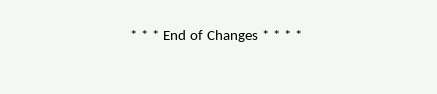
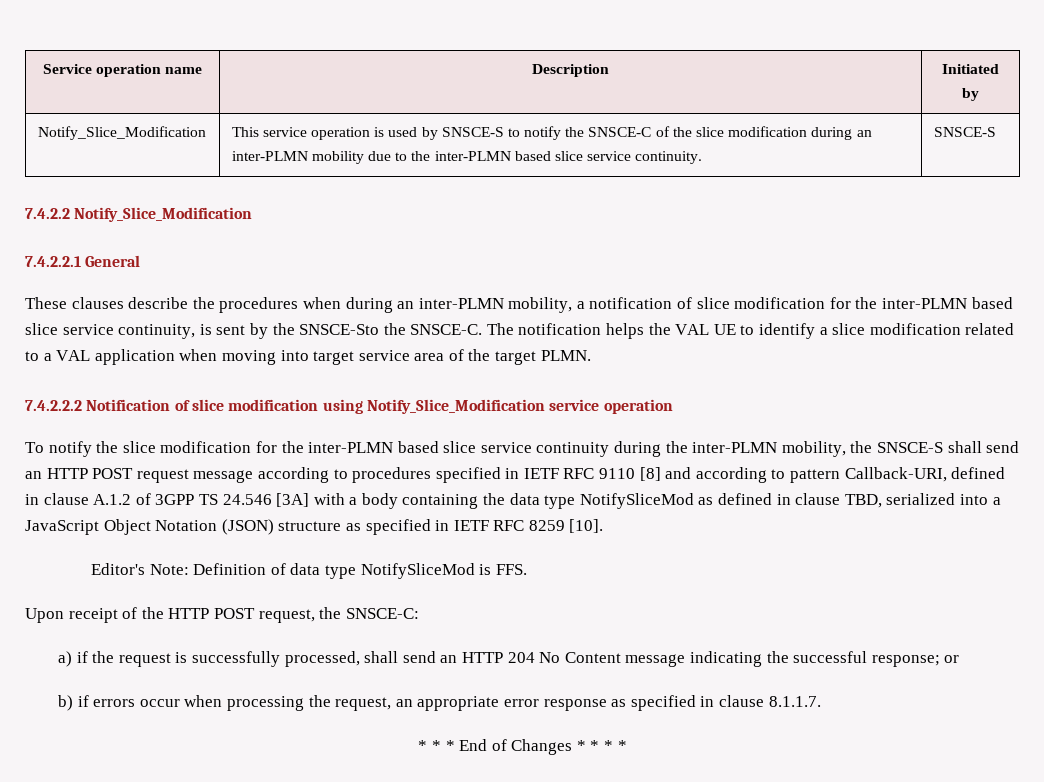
(130, 35) none -> [42,64,203,77] [532,64,609,77] [942,64,999,74] [962,88,979,101] [37,126,206,140] [231,126,872,140] [231,151,703,164] [933,127,996,137] [25,207,253,222] [25,255,141,267] [25,297,1013,313] [25,323,1015,339] [25,349,591,365] [25,399,673,414] [25,441,1020,457] [25,467,1006,483] [25,493,1001,509] [25,519,604,535] [91,563,527,579] [25,607,419,623] [58,651,960,667] [58,695,821,711] Service operation name | Description | Initiated by // Notify_Slice_Modification | This service operation is used by SNSCE-S to notify the SNSCE-C of the slice modification during an inter-PLMN mobility due to the inter-PLMN based slice service continuity. | SNSCE-S // 7.4.2.2 Notify_Slice_Modification // 7.4.2.2.1 General // These clauses describe the procedures when during an inter-PLMN mobility, a notification of slice modification for the inter-PLMN based slice service continuity, is sent by the SNSCE-Sto the SNSCE-C. The notification helps the VAL UE to identify a slice modification related to a VAL application when moving into target service area of the target PLMN. // 7.4.2.2.2 Notification of slice modification using Notify_Slice_Modification service operation // To notify the slice modification for the inter-PLMN based slice service continuity during the inter-PLMN mobility, the SNSCE-S shall send an HTTP POST request message according to procedures specified in IETF RFC 9110 [8] and according to pattern Callback-URI, defined in clause A.1.2 of 3GPP TS 24.546 [3A] with a body containing the data type NotifySliceMod as defined in clause TBD, serialized into a JavaScript Object Notation (JSON) structure as specified in IETF RFC 8259 [10]. // Editor's Note: Definition of data type NotifySliceMod is FFS. // Upon receipt of the HTTP POST request, the SNSCE-C: // a) if the request is successfully processed, shall send an HTTP 204 No Content message indicating the successful response; or // b) if errors occur when processing the request, an appropriate error response as specified in clause 8.1.1.7. //

